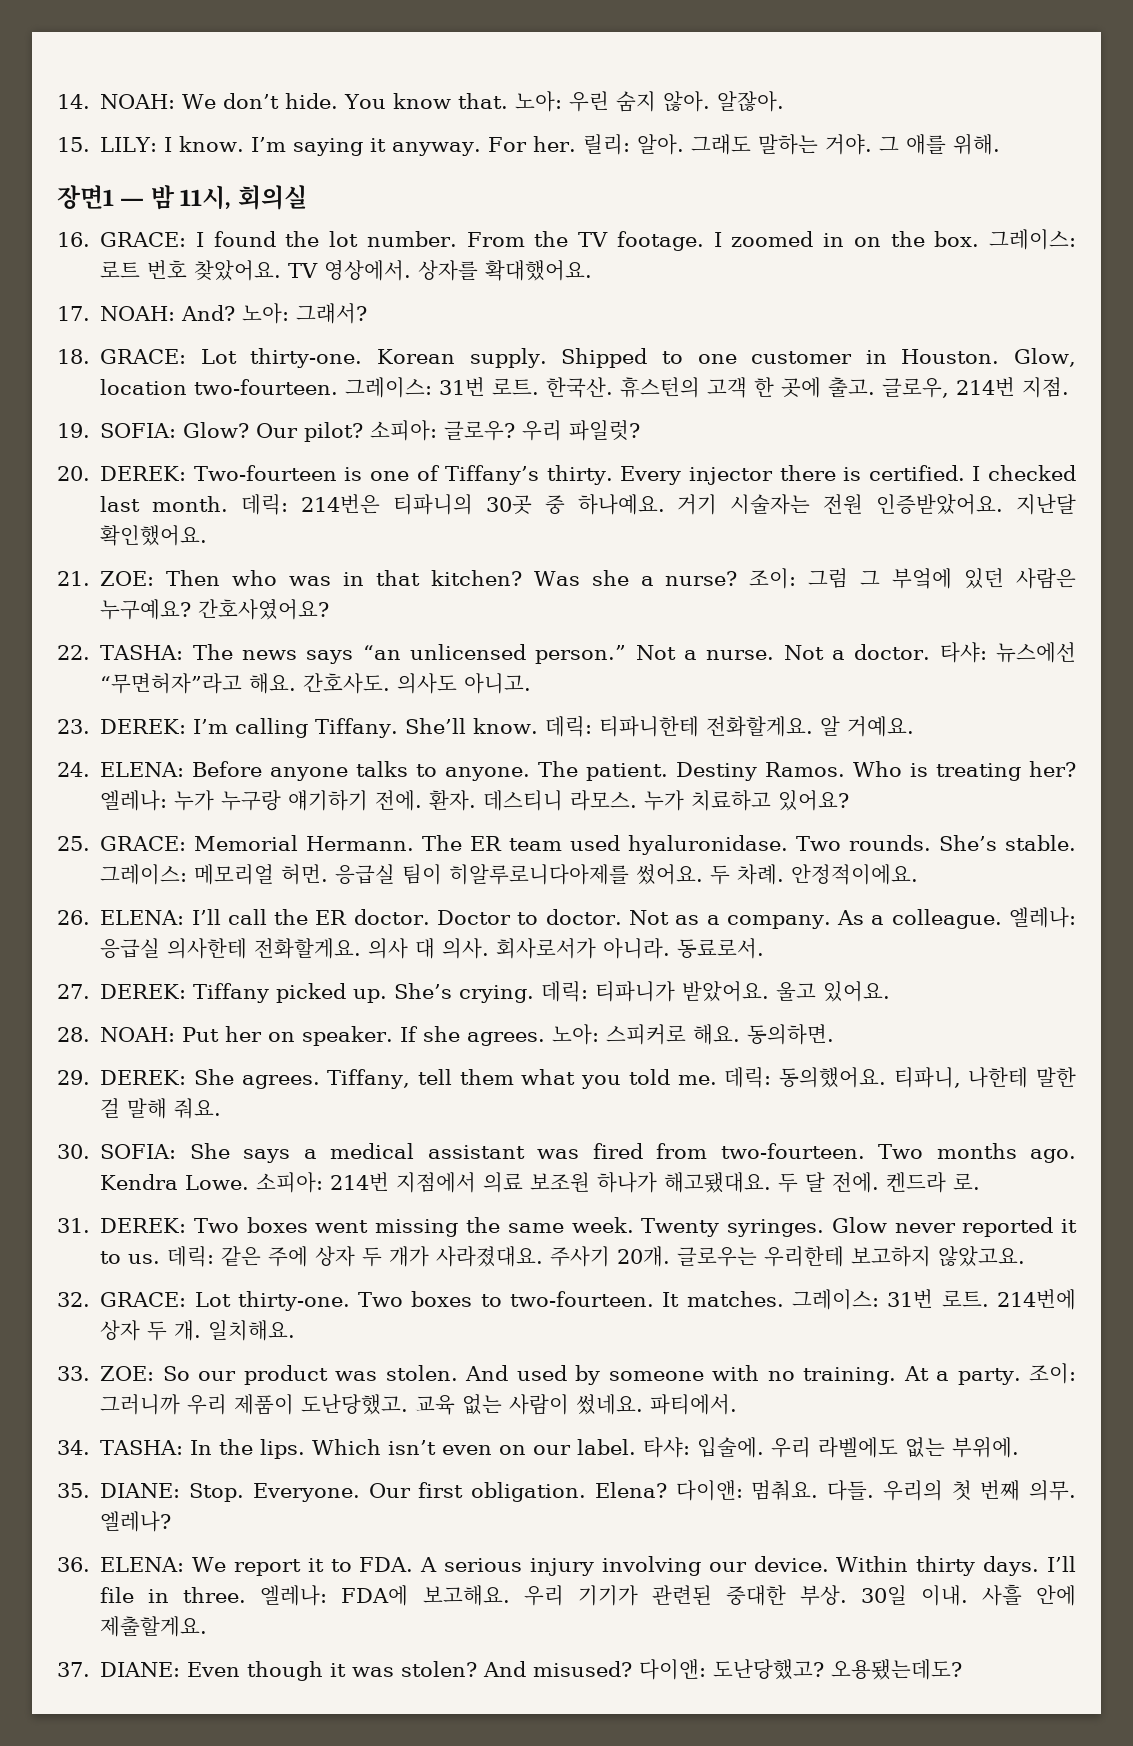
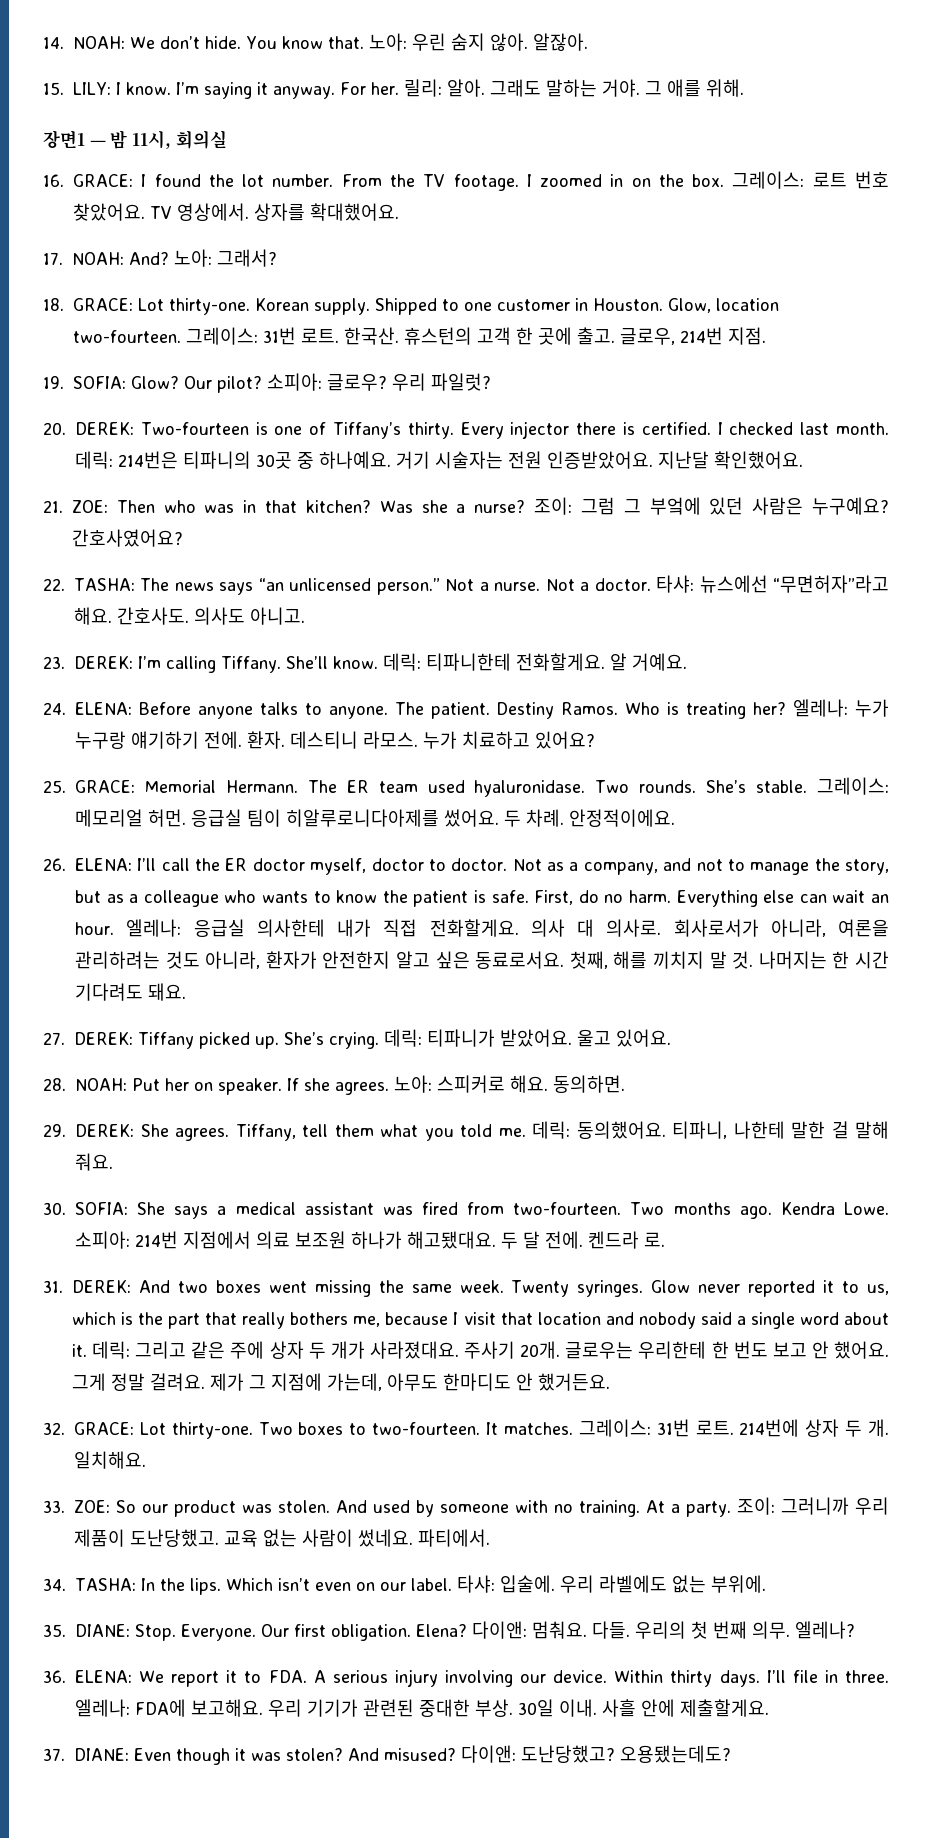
[353,909,512,925] doctor. Doctor -> [252,858,424,875] doctor myself, doctor
[726,909,1002,929] company. As a colleague. -> [583,858,889,875] [75,890,890,907] [75,922,114,935] company, and not to manage the story, but as a colleague who wants to know the patient is safe. First, do no harm. Everything else can wait an hour.
(248, 948) none -> [337,919,418,937] 내가 직접
[442,938,765,959] 의사. 회사로서가 아니라. 동료로서. -> [606,919,889,937] [75,951,890,969] [75,983,186,1001] 의사로. 회사로서가 아니라, 여론을 관리하려는 것도 아니라, 환자가 안전한지 알고 싶은 동료로서요. 첫째, 해를 끼치지 말 것. 나머지는 한 시간 기다려도 돼요.
[194,1218,240,1233] Two -> [138,1280,208,1293] And two
[128,1246,215,1267] us. 데릭: -> [867,1284,889,1295] [72,1312,890,1329] [72,1341,187,1359] us, which is the part that really bothers me, because I visit that location and nobody said a single word about it. 데릭: 그리고
[851,1246,1026,1267] 보고하지 않았고요. -> [711,1341,890,1359] [72,1373,610,1391] 한 번도 보고 안 했어요. 그게 정말 걸려요. 제가 그 지점에 가는데, 아무도 한마디도 안 했거든요.

